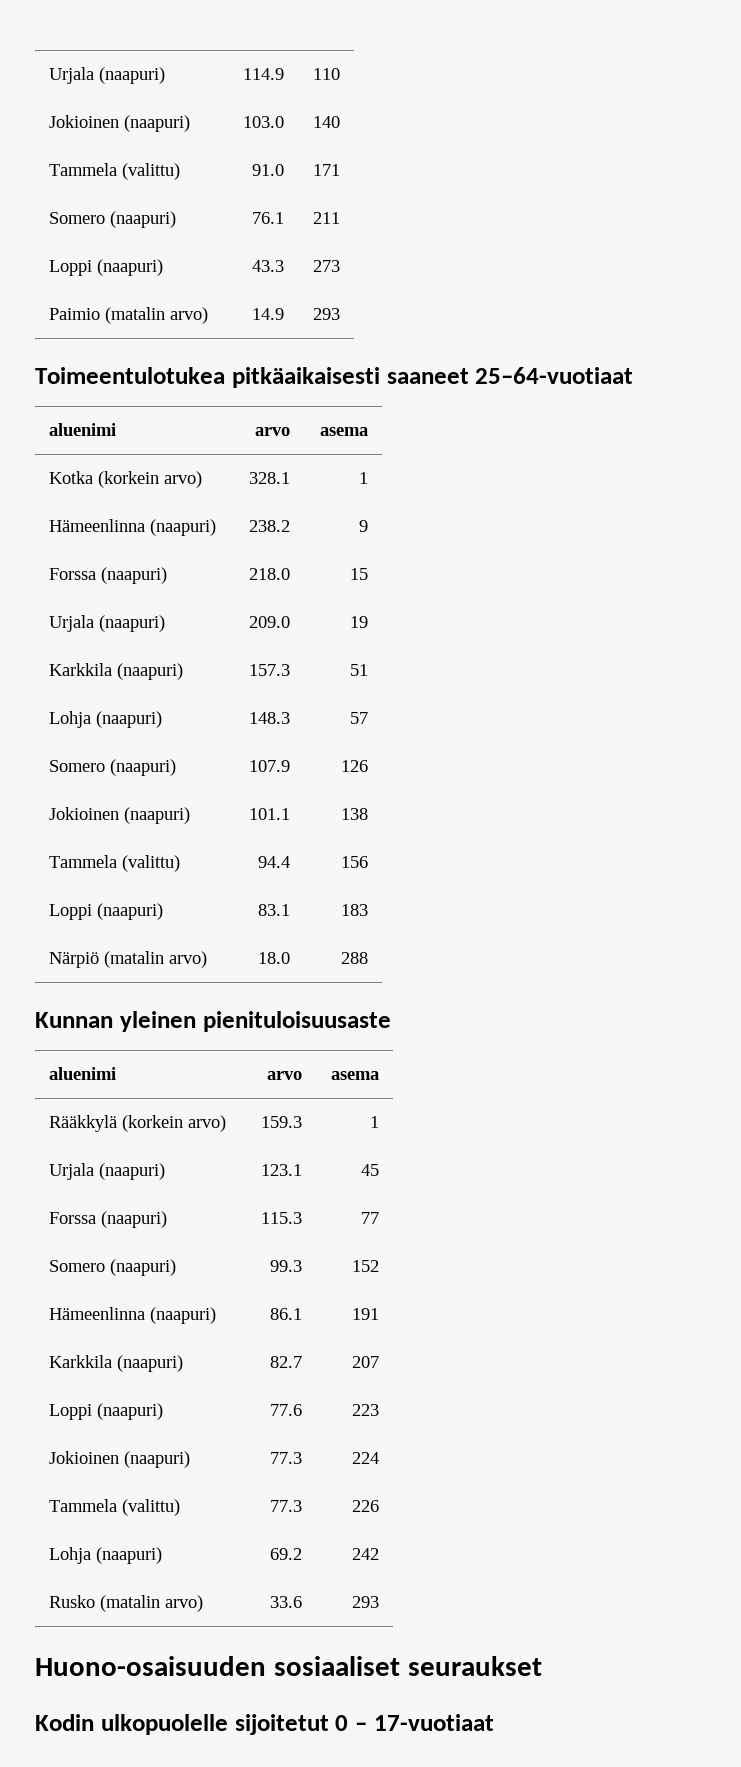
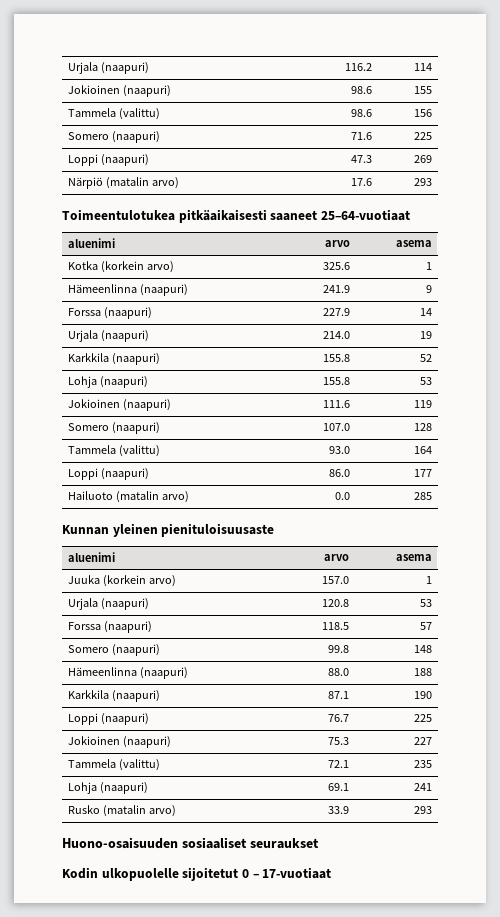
[49,67,166,84] [242,68,284,80] [312,68,340,80] [49,115,191,132] [242,116,284,128] [312,116,340,128] [49,163,181,180] [251,164,284,176] [312,164,340,176] [49,211,177,228] [251,212,284,224] [312,212,340,224] [49,259,164,276] [251,260,284,272] [312,260,340,272] [49,307,209,324] [251,308,284,320] Urjala (naapuri) | 114.9 | 110 // Jokioinen (naapuri) | 103.0 | 140 // Tammela (valittu) | 91.0 | 171 // Somero (naapuri) | 76.1 | 211 // Loppi (naapuri) | 43.3 | 273 // Paimio (matalin arvo) | 14.9 -> [68,62,149,74] [344,63,372,71] [413,63,432,71] [68,85,171,97] [350,86,372,94] [413,86,432,94] [68,108,160,120] [350,109,372,117] [413,109,432,117] [68,131,160,143] [350,132,372,140] [413,132,432,140] [68,154,149,166] [350,155,372,163] [413,155,432,163] [68,177,179,189] [350,178,372,186] Urjala (naapuri) | 116.2 | 114 // Jokioinen (naapuri) | 98.6 | 155 // Tammela (valittu) | 98.6 | 156 // Somero (naapuri) | 71.6 | 225 // Loppi (naapuri) | 47.3 | 269 // Närpiö (matalin arvo) | 17.6
[248,472,290,484] 328.1 -> [322,262,350,270] 325.6
[248,520,290,532] 238.2 -> [322,285,350,293] 241.9
[248,568,290,580] [349,568,368,580] [49,615,166,632] [248,616,290,628] 218.0 | 15 // Urjala (naapuri) | 209.0 -> [322,308,350,316] [419,308,432,316] [68,330,149,342] [322,331,350,339] 227.9 | 14 // Urjala (naapuri) | 214.0
[248,664,290,676] [349,664,368,676] [49,711,163,728] [248,712,290,724] [349,712,368,724] [49,759,177,776] [248,760,290,772] [340,760,368,772] [49,807,191,824] [248,808,290,820] [340,808,368,820] [49,855,181,872] [257,856,290,868] [340,856,368,868] [49,903,164,920] [257,904,290,916] [340,904,368,916] [49,951,208,968] [257,952,290,964] [340,952,368,964] 157.3 | 51 // Lohja (naapuri) | 148.3 | 57 // Somero (naapuri) | 107.9 | 126 // Jokioinen (naapuri) | 101.1 | 138 // Tammela (valittu) | 94.4 | 156 // Loppi (naapuri) | 83.1 | 183 // Närpiö (matalin arvo) | 18.0 | 288 -> [322,354,350,362] [419,354,432,362] [68,376,148,388] [322,377,350,385] [419,377,432,385] [68,399,171,411] [322,400,350,408] [413,400,432,408] [68,422,160,434] [322,423,350,431] [413,423,432,431] [68,445,160,457] [328,446,350,454] [413,446,432,454] [68,468,149,480] [328,469,350,477] [413,469,432,477] [68,491,189,503] [334,492,350,500] [413,492,432,500] 155.8 | 52 // Lohja (naapuri) | 155.8 | 53 // Jokioinen (naapuri) | 111.6 | 119 // Somero (naapuri) | 107.0 | 128 // Tammela (valittu) | 93.0 | 164 // Loppi (naapuri) | 86.0 | 177 // Hailuoto (matalin arvo) | 0.0 | 285
[49,1115,227,1132] [260,1116,302,1128] Rääkkylä (korkein arvo) | 159.3 -> [68,575,176,587] [321,576,349,584] Juuka (korkein arvo) | 157.0
[260,1164,302,1176] [360,1164,379,1176] [49,1211,168,1228] [260,1212,302,1224] [360,1212,379,1224] [49,1259,177,1276] [269,1260,302,1272] [351,1260,379,1272] [49,1307,217,1324] [269,1308,302,1320] [351,1308,379,1320] [49,1355,184,1372] [269,1356,302,1368] [351,1356,379,1368] [49,1403,164,1420] [269,1404,302,1416] [351,1404,379,1416] [49,1451,191,1468] [269,1452,302,1464] [351,1452,379,1464] [49,1499,181,1516] [269,1500,302,1512] [351,1500,379,1512] [49,1547,163,1564] [269,1548,302,1560] [351,1548,379,1560] 123.1 | 45 // Forssa (naapuri) | 115.3 | 77 // Somero (naapuri) | 99.3 | 152 // Hämeenlinna (naapuri) | 86.1 | 191 // Karkkila (naapuri) | 82.7 | 207 // Loppi (naapuri) | 77.6 | 223 // Jokioinen (naapuri) | 77.3 | 224 // Tammela (valittu) | 77.3 | 226 // Lohja (naapuri) | 69.2 | 242 -> [321,599,349,607] [419,599,432,607] [68,621,152,633] [321,622,349,630] [419,622,432,630] [68,644,160,656] [327,645,349,653] [413,645,432,653] [68,667,188,679] [327,668,349,676] [413,668,432,676] [68,690,160,702] [327,691,349,699] [413,691,432,699] [68,713,149,725] [327,714,349,722] [413,714,432,722] [68,736,171,748] [327,737,349,745] [413,737,432,745] [68,759,160,771] [327,760,349,768] [413,760,432,768] [68,782,148,794] [327,783,349,791] [413,783,432,791] 120.8 | 53 // Forssa (naapuri) | 118.5 | 57 // Somero (naapuri) | 99.8 | 148 // Hämeenlinna (naapuri) | 88.0 | 188 // Karkkila (naapuri) | 87.1 | 190 // Loppi (naapuri) | 76.7 | 225 // Jokioinen (naapuri) | 75.3 | 227 // Tammela (valittu) | 72.1 | 235 // Lohja (naapuri) | 69.1 | 241
[269,1596,302,1608] 33.6 -> [327,806,349,814] 33.9

